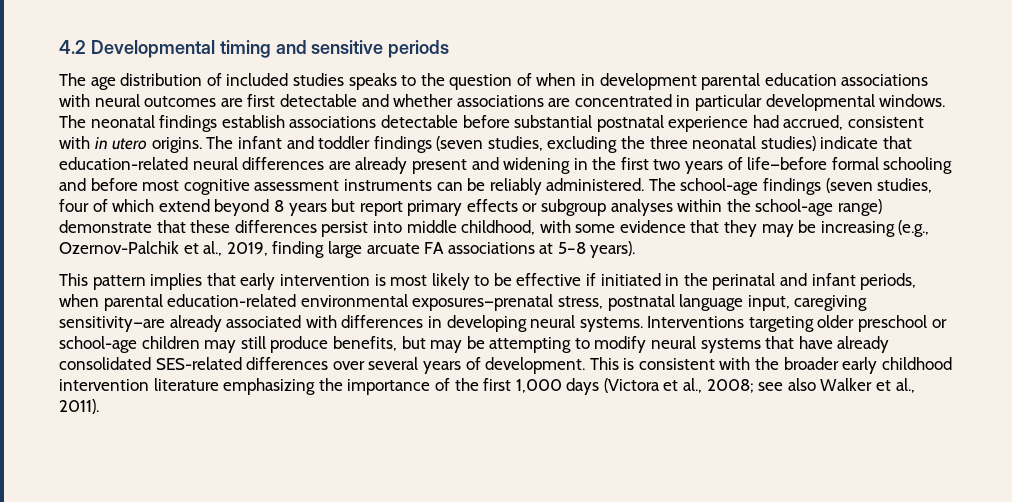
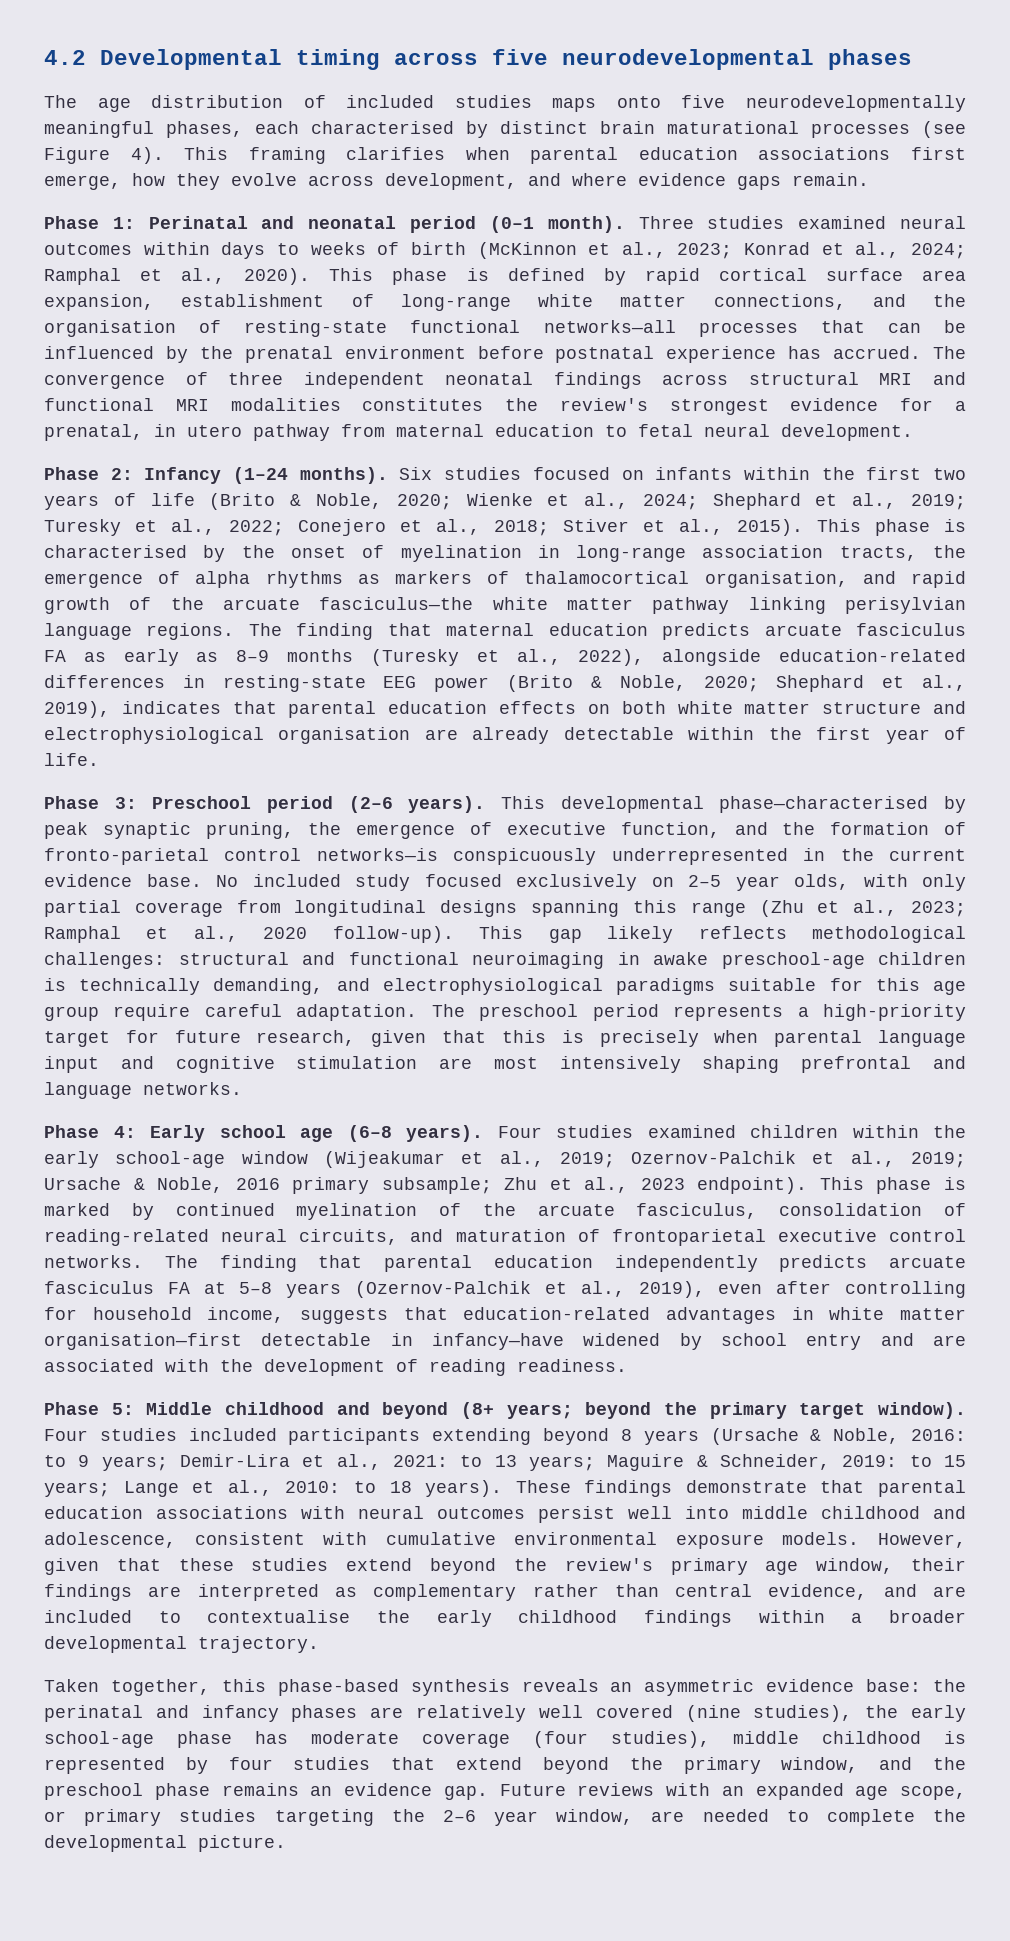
[275,40,450,58] and sensitive periods -> [394,49,912,70] across five neurodevelopmental phases
[348,73,697,90] speaks to the question of when in development -> [552,95,966,112] [44,121,966,138] [44,147,966,164] [44,173,869,190] [44,216,967,233] [44,242,966,259] [44,268,967,285] [44,294,966,311] [44,320,966,337] [44,346,966,363] [44,372,966,389] [44,398,967,415] [44,424,913,441] [44,467,967,484] [44,493,967,510] [44,519,966,536] [44,545,966,562] [44,571,966,588] [44,597,967,614] [44,623,967,640] [44,649,967,666] [44,675,967,692] [44,701,967,718] [44,727,967,744] [44,753,99,766] [44,796,966,813] [44,822,967,839] [44,848,967,865] [44,874,966,891] [44,900,967,917] [44,926,967,943] [44,952,966,969] [44,978,966,995] [44,1004,967,1021] [44,1030,967,1047] [44,1056,967,1073] [44,1082,242,1099] [44,1125,966,1142] [44,1151,966,1168] [44,1177,967,1194] [44,1203,967,1220] [44,1229,966,1246] [44,1255,966,1272] [44,1281,967,1298] [44,1307,966,1324] [44,1333,967,1350] [44,1359,627,1376] [44,1402,966,1419] [44,1428,967,1445] [44,1454,967,1471] [44,1480,865,1497] maps onto five neurodevelopmentally meaningful phases, each characterised by distinct brain maturational processes (see Figure 4). This framing clarifies when parental education associations first emerge, how they evolve across development, and where evidence gaps remain. // Phase 1: Perinatal and neonatal period (0–1 month). Three studies examined neural outcomes within days to weeks of birth (McKinnon et al., 2023; Konrad et al., 2024; Ramphal et al., 2020). This phase is defined by rapid cortical surface area expansion, establishment of long-range white matter connections, and the organisation of resting-state functional networks—all processes that can be influenced by the prenatal environment before postnatal experience has accrued. The convergence of three independent neonatal findings across structural MRI and functional MRI modalities constitutes the review's strongest evidence for a prenatal, in utero pathway from maternal education to fetal neural development. // Phase 2: Infancy (1–24 months). Six studies focused on infants within the first two years of life (Brito & Noble, 2020; Wienke et al., 2024; Shephard et al., 2019; Turesky et al., 2022; Conejero et al., 2018; Stiver et al., 2015). This phase is characterised by the onset of myelination in long-range association tracts, the emergence of alpha rhythms as markers of thalamocortical organisation, and rapid growth of the arcuate fasciculus—the white matter pathway linking perisylvian language regions. The finding that maternal education predicts arcuate fasciculus FA as early as 8–9 months (Turesky et al., 2022), alongside education-related differences in resting-state EEG power (Brito & Noble, 2020; Shephard et al., 2019), indicates that parental education effects on both white matter structure and electrophysiological organisation are already detectable within the first year of life. // Phase 3: Preschool period (2–6 years). This developmental phase—characterised by peak synaptic pruning, the emergence of executive function, and the formation of fronto-parietal control networks—is conspicuously underrepresented in the current evidence base. No included study focused exclusively on 2–5 year olds, with only partial coverage from longitudinal designs spanning this range (Zhu et al., 2023; Ramphal et al., 2020 follow-up). This gap likely reflects methodological challenges: structural and functional neuroimaging in awake preschool-age children is technically demanding, and electrophysiological paradigms suitable for this age group require careful adaptation. The preschool period represents a high-priority target for future research, given that this is precisely when parental language input and cognitive stimulation are most intensively shaping prefrontal and language networks. // Phase 4: Early school age (6–8 years). Four studies examined children within the early school-age window (Wijeakumar et al., 2019; Ozernov-Palchik et al., 2019; Ursache & Noble, 2016 primary subsample; Zhu et al., 2023 endpoint). This phase is marked by continued myelination of the arcuate fasciculus, consolidation of reading-related neural circuits, and maturation of frontoparietal executive control networks. The finding that parental education independently predicts arcuate fasciculus FA at 5–8 years (Ozernov-Palchik et al., 2019), even after controlling for household income, suggests that education-related advantages in white matter organisation—first detectable in infancy—have widened by school entry and are associated with the development of reading readiness. // Phase 5: Middle childhood and beyond (8+ years; beyond the primary target window). Four studies included participants extending beyond 8 years (Ursache & Noble, 2016: to 9 years; Demir-Lira et al., 2021: to 13 years; Maguire & Schneider, 2019: to 15 years; Lange et al., 2010: to 18 years). These findings demonstrate that
[220,94,946,111] [59,115,925,132] [59,136,913,153] [59,157,953,174] [59,178,933,195] [59,199,883,216] [59,220,930,237] [59,241,636,258] [59,273,917,290] [59,294,868,311] [59,315,947,332] [59,336,890,353] [59,357,952,374] [59,378,915,395] [59,399,99,414] are first detectable and whether associations are concentrated in particular developmental windows. The neonatal findings establish associations detectable before substantial postnatal experience had accrued, consistent with in utero origins. The infant and toddler findings (seven studies, excluding the three neonatal studies) indicate that education-related neural differences are already present and widening in the first two years of life—before formal schooling and before most cognitive assessment instruments can be reliably administered. The school-age findings (seven studies, four of which extend beyond 8 years but report primary effects or subgroup analyses within the school-age range) demonstrate that these differences persist into middle childhood, with some evidence that they may be increasing (e.g., Ozernov-Palchik et al., 2019, finding large arcuate FA associations at 5–8 years). // This pattern implies that early intervention is most likely to be effective if initiated in the perinatal and infant periods, when parental education-related environmental exposures—prenatal stress, postnatal language input, caregiving sensitivity—are already associated with differences in developing neural systems. Interventions targeting older preschool or school-age children may still produce benefits, but may be attempting to modify neural systems that have already consolidated SES-related differences over several years of development. This is consistent with the broader early childhood intervention literature emphasizing the importance of the first 1,000 days (Victora et al., 2008; see also Walker et al., 2011). -> [538,1506,966,1523] [44,1532,966,1549] [44,1558,967,1575] [44,1584,966,1601] [44,1610,966,1627] [44,1636,319,1653] [44,1679,966,1696] [44,1705,967,1722] [44,1731,966,1748] [44,1757,967,1774] [44,1783,966,1800] [44,1809,966,1826] [44,1835,286,1852] persist well into middle childhood and adolescence, consistent with cumulative environmental exposure models. However, given that these studies extend beyond the review's primary age window, their findings are interpreted as complementary rather than central evidence, and are included to contextualise the early childhood findings within a broader developmental trajectory. // Taken together, this phase-based synthesis reveals an asymmetric evidence base: the perinatal and infancy phases are relatively well covered (nine studies), the early school-age phase has moderate coverage (four studies), middle childhood is represented by four studies that extend beyond the primary window, and the preschool phase remains an evidence gap. Future reviews with an expanded age scope, or primary studies targeting the 2–6 year window, are needed to complete the developmental picture.

